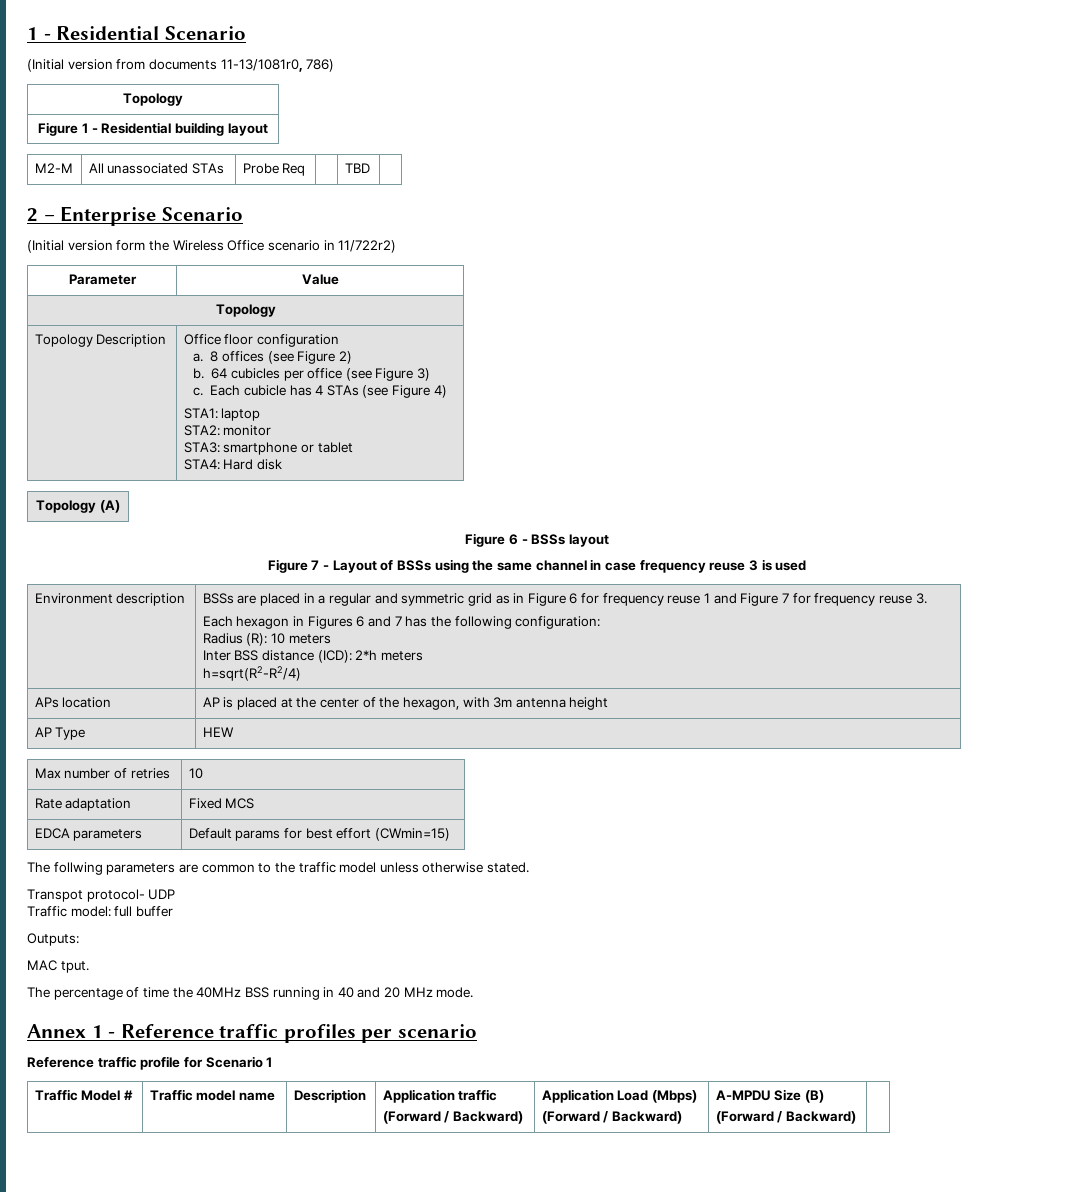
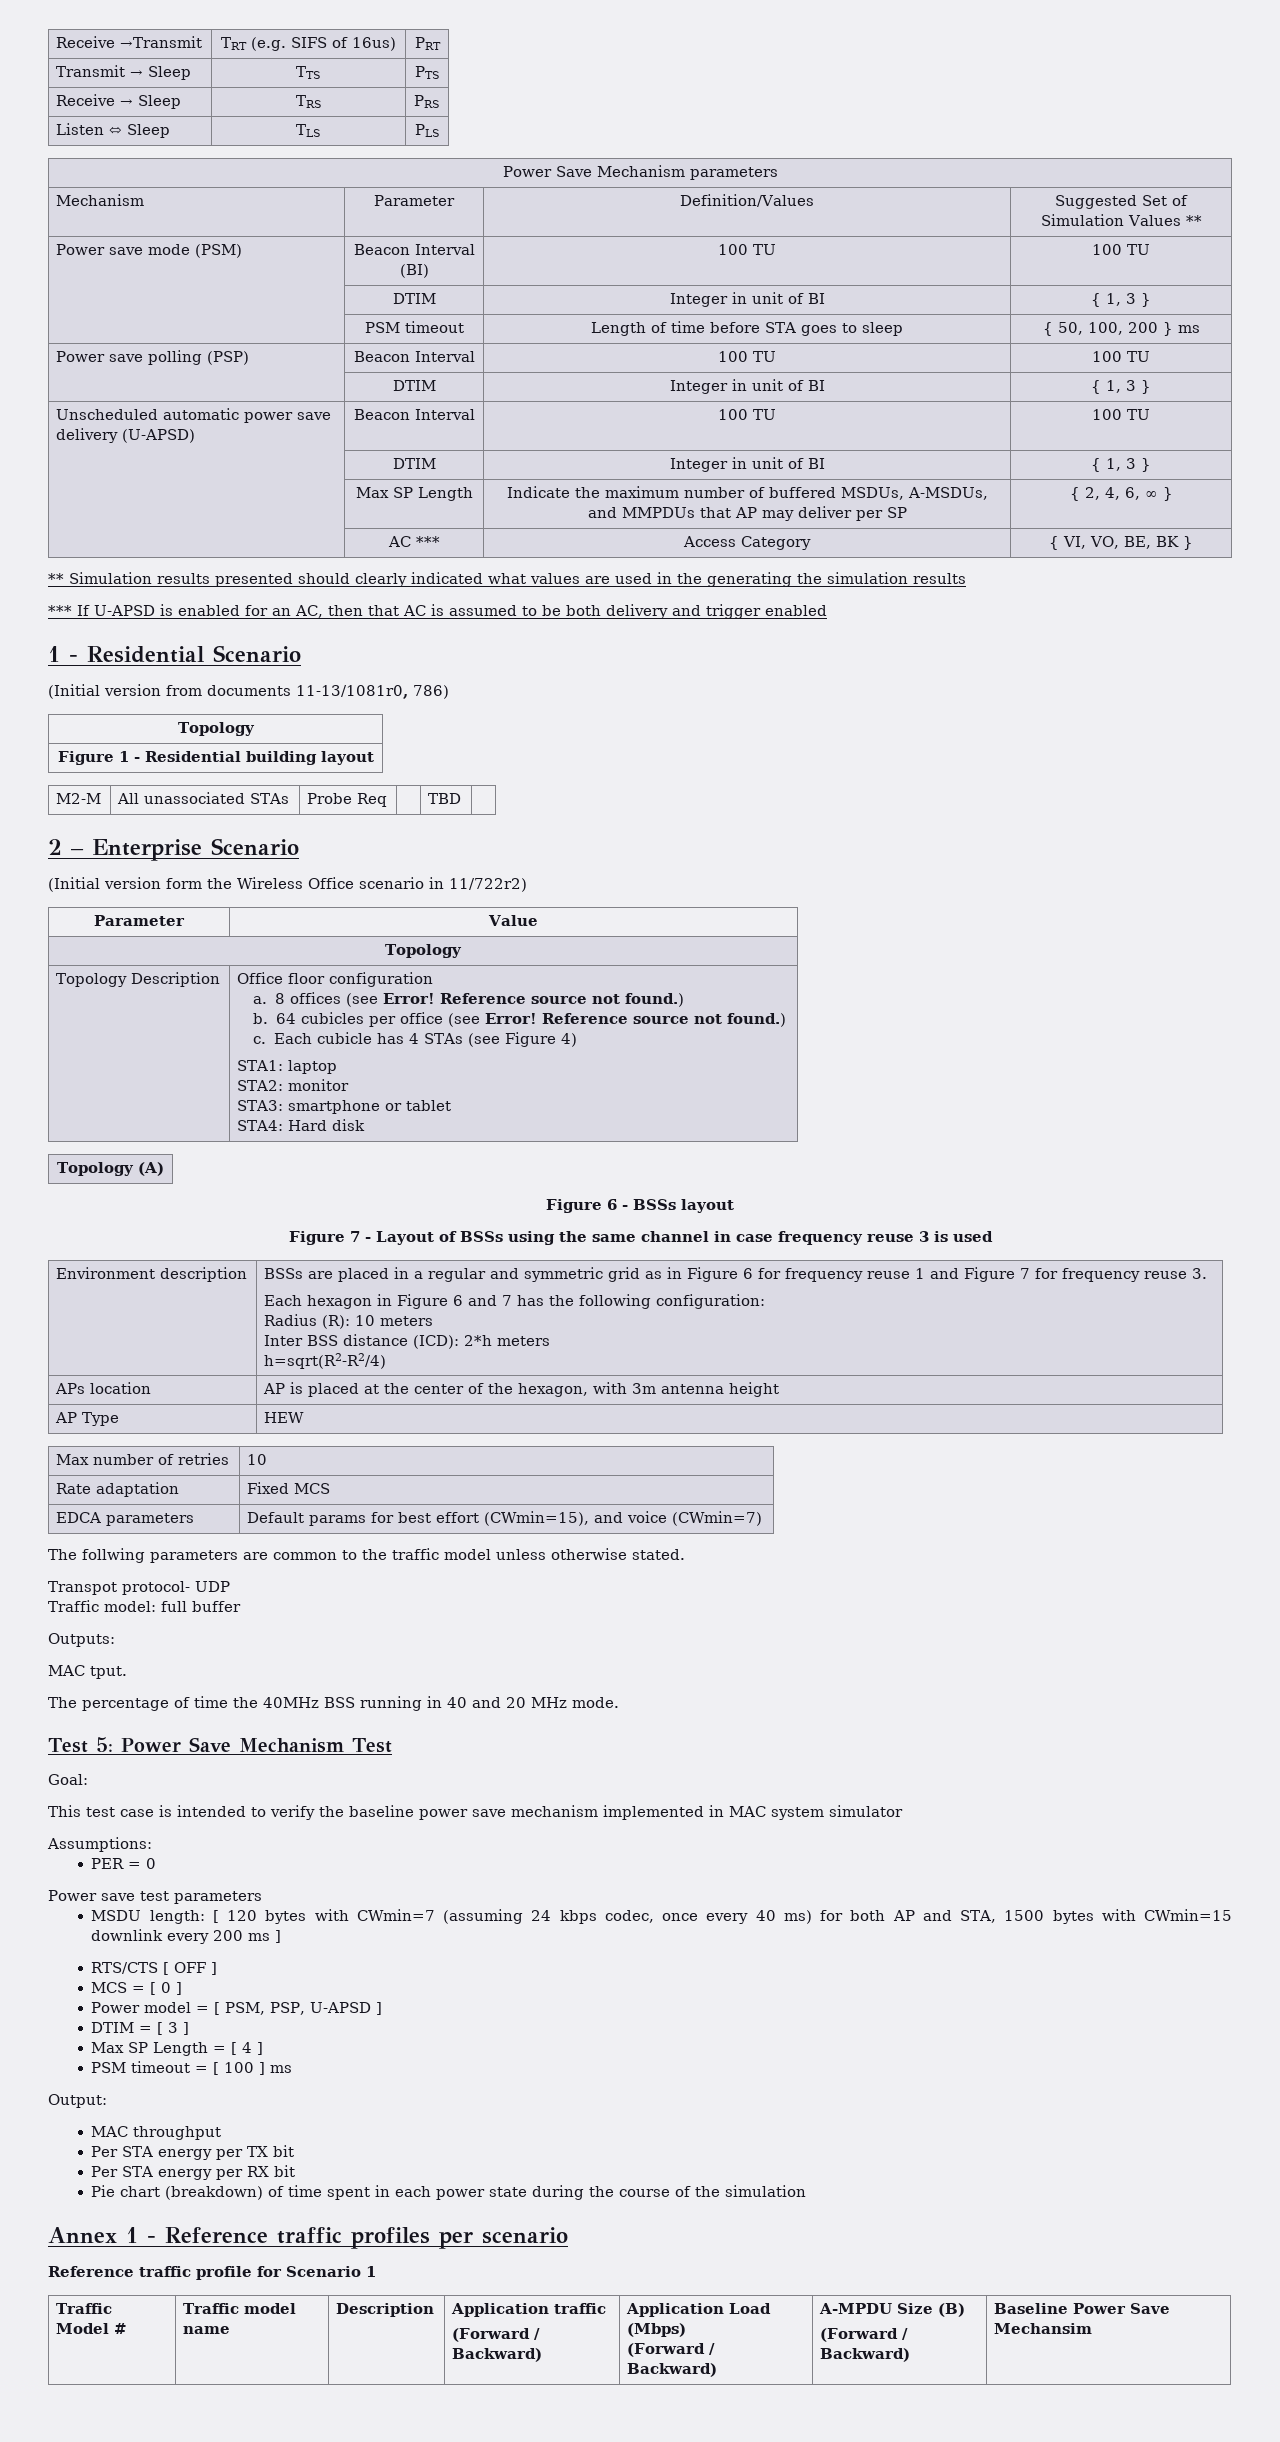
(27, 33) none -> [56,36,203,48] [221,37,396,51] [414,37,441,50] [56,65,192,80] [296,66,321,79] [414,66,440,79] [56,94,182,109] [295,95,322,108] [414,95,440,108] [56,123,171,138] [296,124,321,137] [414,124,440,137] [502,165,778,180] [56,194,145,206] [374,195,455,206] [680,194,815,207] [1055,195,1188,209] [1040,214,1202,226] [56,244,243,258] [353,244,475,255] [399,264,429,278] [718,244,776,255] [1092,244,1150,255] [392,293,436,304] [669,292,825,307] [1091,293,1151,307] [364,321,464,333] [591,321,903,336] [1042,322,1200,336] [56,350,250,365] [353,351,475,362] [718,351,776,362] [1092,351,1150,362] [392,380,436,391] [669,379,825,394] [1091,380,1151,394] [56,408,332,423] [56,428,196,443] [353,409,475,420] [718,409,776,420] [1092,409,1150,420] [392,458,436,469] [669,457,825,472] [1091,458,1151,472] [355,487,473,501] [506,486,988,500] [587,506,907,521] [1069,487,1173,501] [387,536,440,547] [683,536,811,550] [1049,536,1193,550] [48,572,966,587] [48,604,827,619] Receive →Transmit | TRT (e.g. SIFS of 16us) | PRT // Transmit → Sleep | TTS | PTS // Receive → Sleep | TRS | PRS // Listen ⬄ Sleep | TLS | PLS // Power Save Mechanism parameters // Mechanism | Parameter | Definition/Values | Suggested Set of Simulation Values ** // Power save mode (PSM) | Beacon Interval (BI) | 100 TU | 100 TU // | DTIM | Integer in unit of BI | { 1, 3 } // | PSM timeout | Length of time before STA goes to sleep | { 50, 100, 200 } ms // Power save polling (PSP) | Beacon Interval | 100 TU | 100 TU // | DTIM | Integer in unit of BI | { 1, 3 } // Unscheduled automatic power save delivery (U-APSD) | Beacon Interval | 100 TU | 100 TU // | DTIM | Integer in unit of BI | { 1, 3 } // | Max SP Length | Indicate the maximum number of buffered MSDUs, A-MSDUs, and MMPDUs that AP may deliver per SP | { 2, 4, 6, ∞ } // | AC *** | Access Category | { VI, VO, BE, BK } // ** Simulation results presented should clearly indicated what values are used in the generating the simulation results // *** If U-APSD is enabled for an AC, then that AC is assumed to be both delivery and trigger enabled //
[297,351,352,364] Figure 2) -> [382,993,684,1007] Error! Reference source not found.)
[375,368,431,381] Figure 3) -> [484,1013,786,1027] Error! Reference source not found.)
[307,616,353,629] Figures -> [397,1294,449,1309] Figure
[374,828,450,841] (CWmin=15) -> [484,1511,763,1526] (CWmin=15), and voice (CWmin=7)
(474, 992) none -> [48,1737,392,1753] [48,1774,88,1785] [48,1805,903,1820] [47,1837,152,1852] [91,1858,157,1869] [48,1890,262,1904] [91,1909,1232,1924] [91,1929,282,1944] [91,1962,218,1975] [91,1982,183,1995] [91,2002,383,2015] [91,2022,190,2035] [91,2042,264,2056] [91,2061,293,2075] [48,2094,107,2108] [91,2126,222,2140] [91,2145,295,2160] [91,2165,296,2180] [91,2185,807,2200] // Test 5: Power Save Mechanism Test // Goal: // This test case is intended to verify the baseline power save mechanism implemented in MAC system simulator // Assumptions: // PER = 0 // Power save test parameters // MSDU length: [ 120 bytes with CWmin=7 (assuming 24 kbps codec, once every 40 ms) for both AP and STA, 1500 bytes with CWmin=15 downlink every 200 ms ] // RTS/CTS [ OFF ] // MCS = [ 0 ] // Power model = [ PSM, PSP, U-APSD ] // DTIM = [ 3 ] // Max SP Length = [ 4 ] // PSM timeout = [ 100 ] ms // Output: // MAC throughput // Per STA energy per TX bit // Per STA energy per RX bit // Pie chart (breakdown) of time spent in each power state during the course of the simulation
(857, 1117) none -> [994,2303,1171,2314] [994,2323,1093,2334] Baseline Power Save Mechansim

